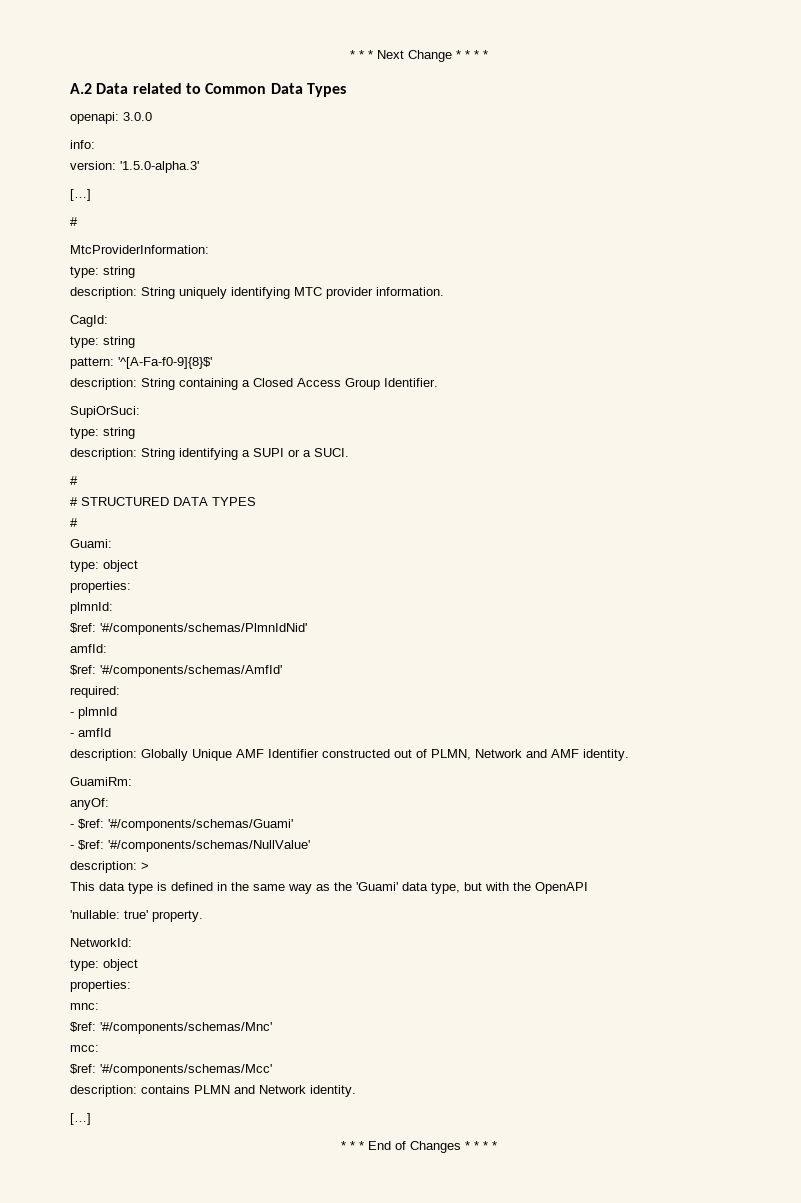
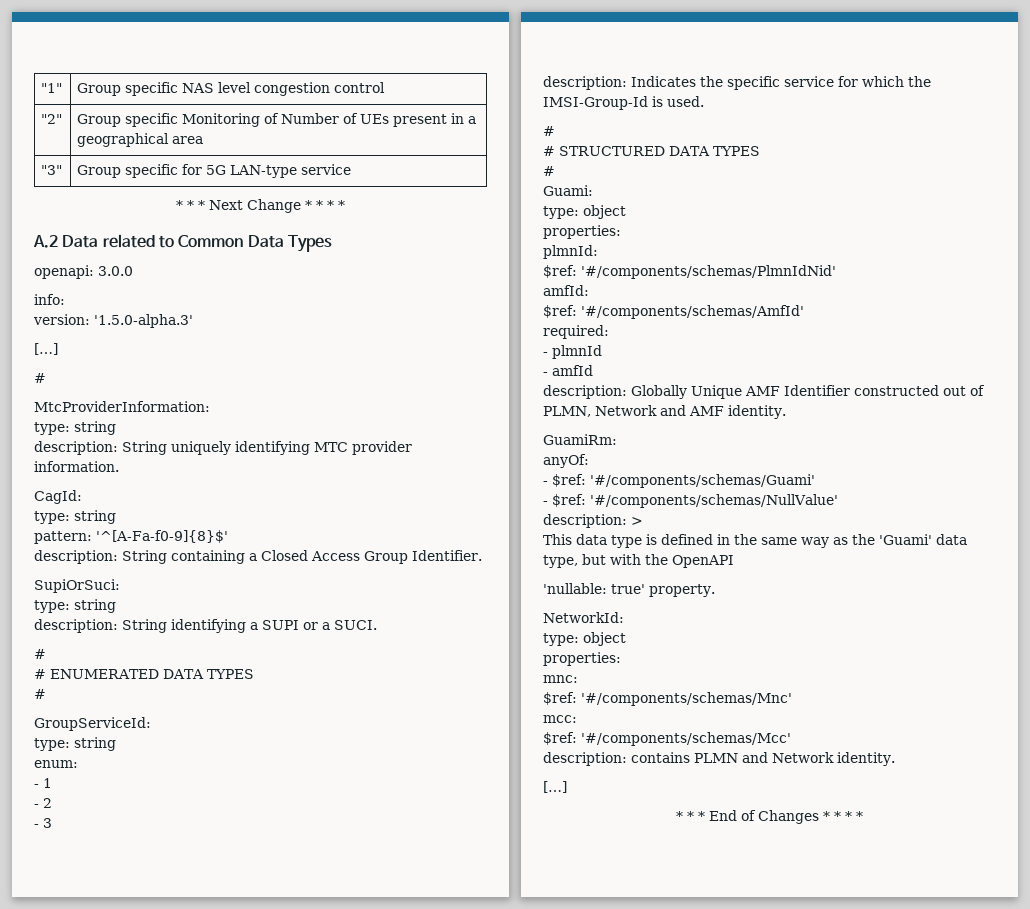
(350, 54) none -> [41,83,63,93] [77,82,386,96] [41,114,63,124] [77,113,477,127] [77,133,204,147] [41,165,63,175] [77,164,352,178] "1" | Group specific NAS level congestion control // "2" | Group specific Monitoring of Number of UEs present in a geographical area // "3" | Group specific for 5G LAN-type service //
(78, 480) none -> [34,669,254,679] [34,689,46,699] [34,717,151,731] [34,737,116,751] [34,760,78,768] [34,778,52,788] [34,798,52,808] [34,818,52,828] [543,76,931,90] [543,96,704,110] [543,126,555,136] // # ENUMERATED DATA TYPES // # // GroupServiceId: // type: string // enum: // - 1 // - 2 // - 3 // description: Indicates the specific service for which the IMSI-Group-Id is used. // #

